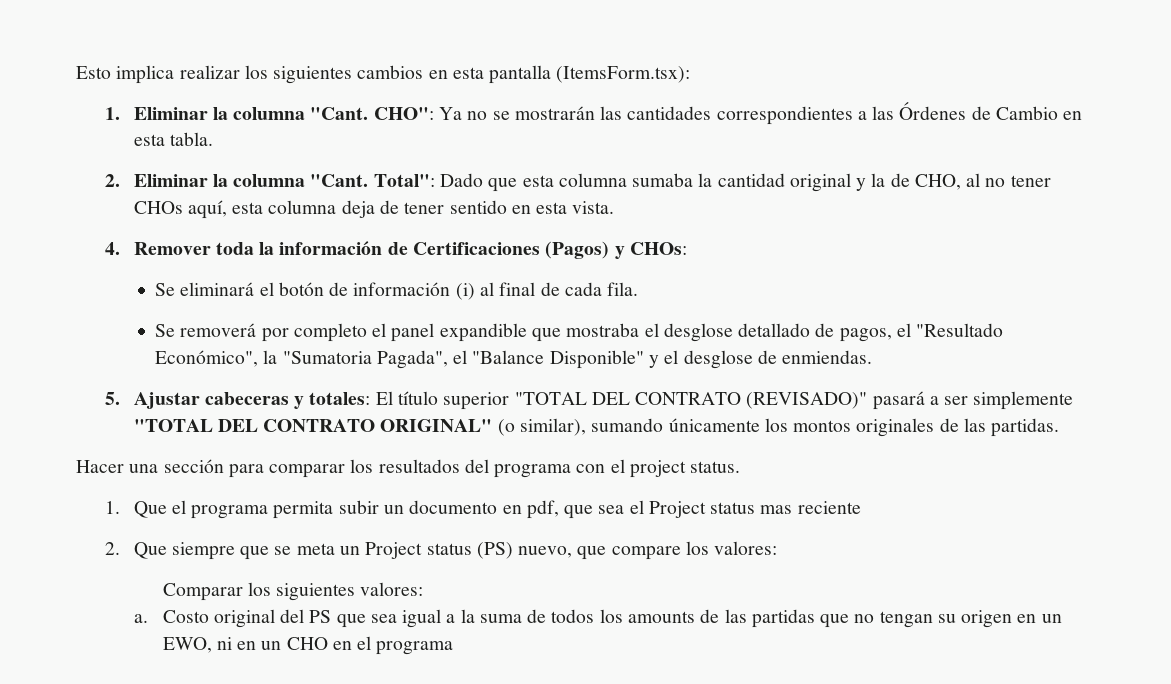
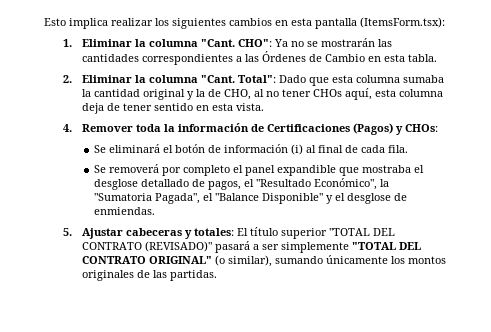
[76,459,741,478] [104,500,861,519] [104,541,778,560] [162,582,424,601] [133,609,1062,628] [162,636,454,655] // Hacer una sección para comparar los resultados del programa con el project status. // 1. Que el programa permita subir un documento en pdf, que sea el Project status mas reciente // 2. Que siempre que se meta un Project status (PS) nuevo, que compare los valores: // Comparar los siguientes valores: // a. Costo original del PS que sea igual a la suma de todos los amounts de las partidas que no tengan su origen en un EWO, ni en un CHO en el programa -> (217, 275) none

